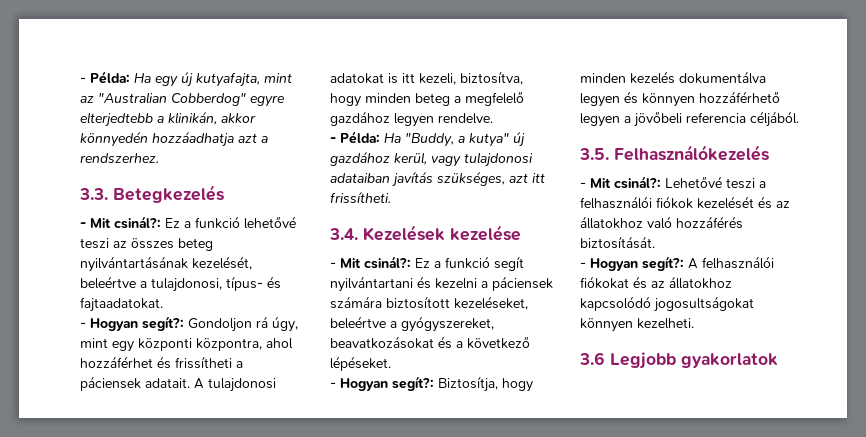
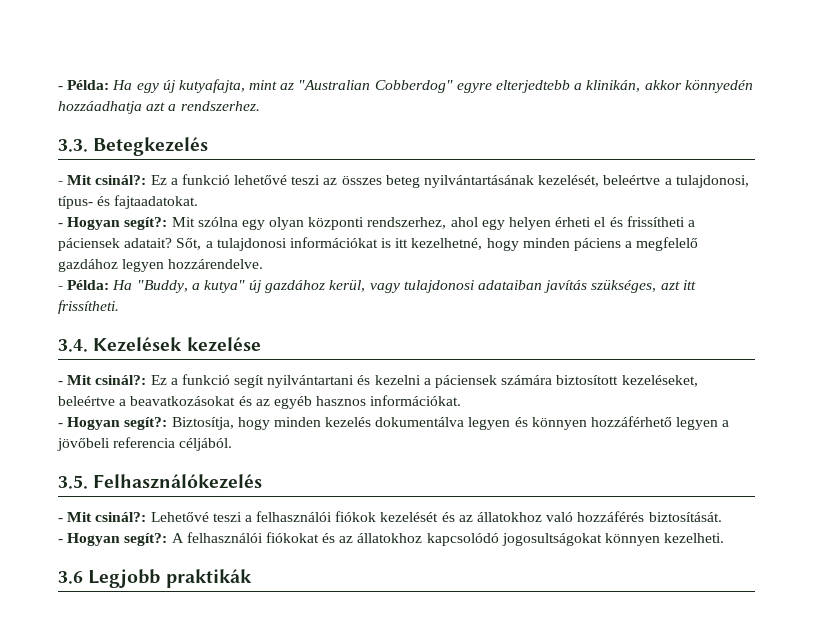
[188,316,298,332] [80,338,293,352] [80,356,243,369] [80,376,276,392] [330,71,523,85] [330,93,450,107] Gondoljon rá úgy, mint egy központi központra, ahol hozzáférhet és frissítheti a páciensek adatait. A tulajdonosi adatokat is itt kezeli, biztosítva, hogy minden beteg -> [171,216,695,230] [58,237,622,251] Mit szólna egy olyan központi rendszerhez, ahol egy helyen érheti el és frissítheti a páciensek adatait? Sőt, a tulajdonosi információkat is itt kezelhetné, hogy minden páciens
[438,113,493,124] rendelve. -> [168,259,264,269] hozzárendelve.
[401,316,494,332] gyógyszereket, -> (127, 402) none
[456,336,530,349] [330,356,391,371] a következő lépéseket. -> [255,395,462,409] az egyéb hasznos információkat.
[681,353,778,368] gyakorlatok -> [165,569,252,588] praktikák

